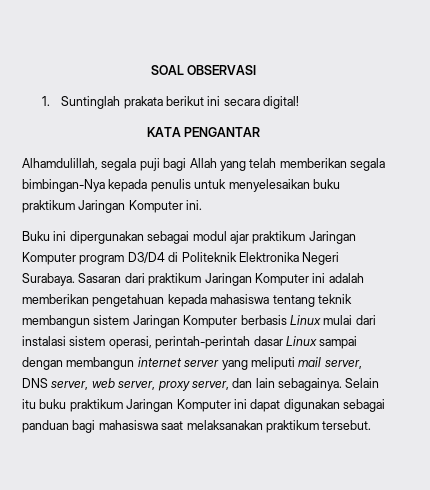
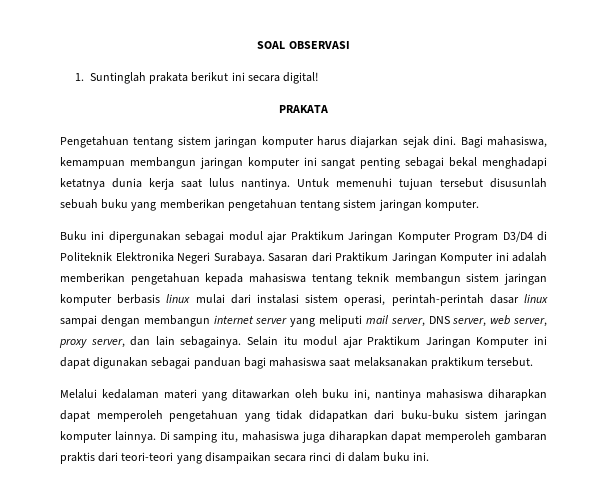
[146,127,261,137] [22,158,385,171] [22,179,340,192] [22,200,203,213] KATA PENGANTAR // Alhamdulillah, segala puji bagi Allah yang telah memberikan segala bimbingan-Nya kepada penulis untuk menyelesaikan buku praktikum Jaringan Komputer ini. -> [279,105,328,113] [60,136,547,148] [60,157,548,169] [60,178,547,190] [60,199,479,211] PRAKATA // Pengetahuan tentang sistem jaringan komputer harus diajarkan sejak dini. Bagi mahasiswa, kemampuan membangun jaringan komputer ini sangat penting sebagai bekal menghadapi ketatnya dunia kerja saat lulus nantinya. Untuk memenuhi tujuan tersebut disusunlah sebuah buku yang memberikan pengetahuan tentang sistem jaringan komputer.
[252,231,356,244] [22,252,125,265] praktikum Jaringan Komputer program -> [290,231,499,243] Praktikum Jaringan Komputer Program
[148,273,202,286] praktikum -> [335,252,388,262] Praktikum
[132,315,321,328] Jaringan Komputer berbasis Linux -> [504,273,547,285] [60,294,191,306] jaringan komputer berbasis linux
[285,336,317,346] Linux -> [523,294,548,303] linux
[39,399,123,412] buku praktikum -> [303,336,421,348] modul ajar Praktikum
(372, 425) none -> [60,389,547,401] [60,410,547,422] [60,431,547,443] [60,452,430,464] // Melalui kedalaman materi yang ditawarkan oleh buku ini, nantinya mahasiswa diharapkan dapat memperoleh pengetahuan yang tidak didapatkan dari buku-buku sistem jaringan komputer lainnya. Di samping itu, mahasiswa juga diharapkan dapat memperoleh gambaran praktis dari teori-teori yang disampaikan secara rinci di dalam buku ini.

